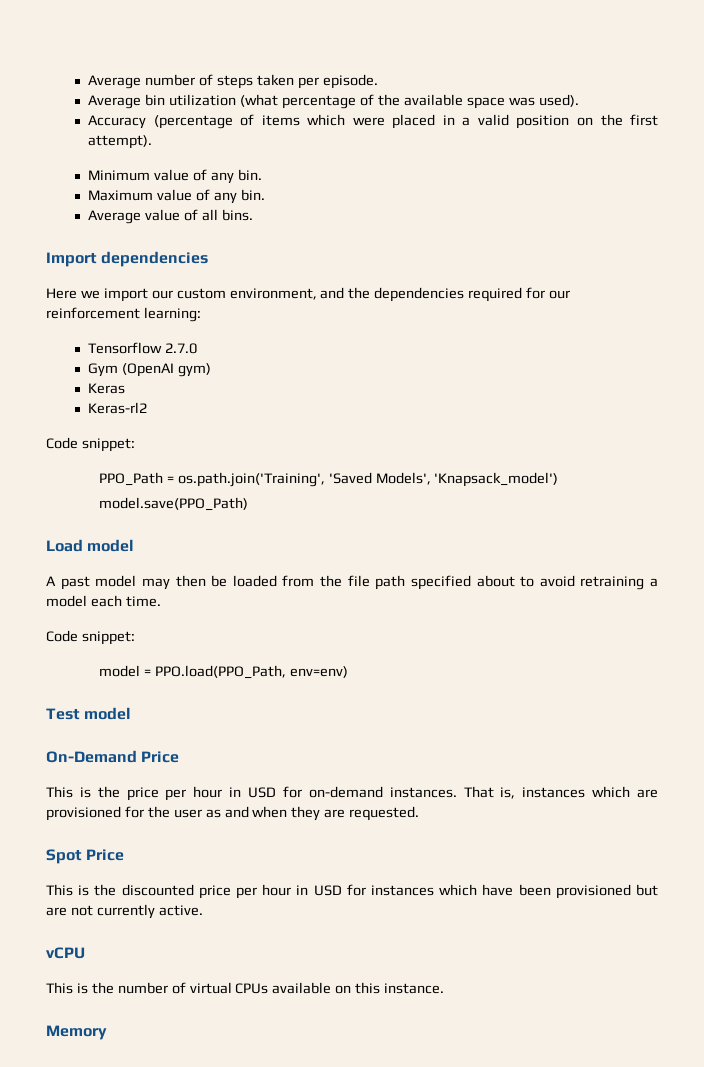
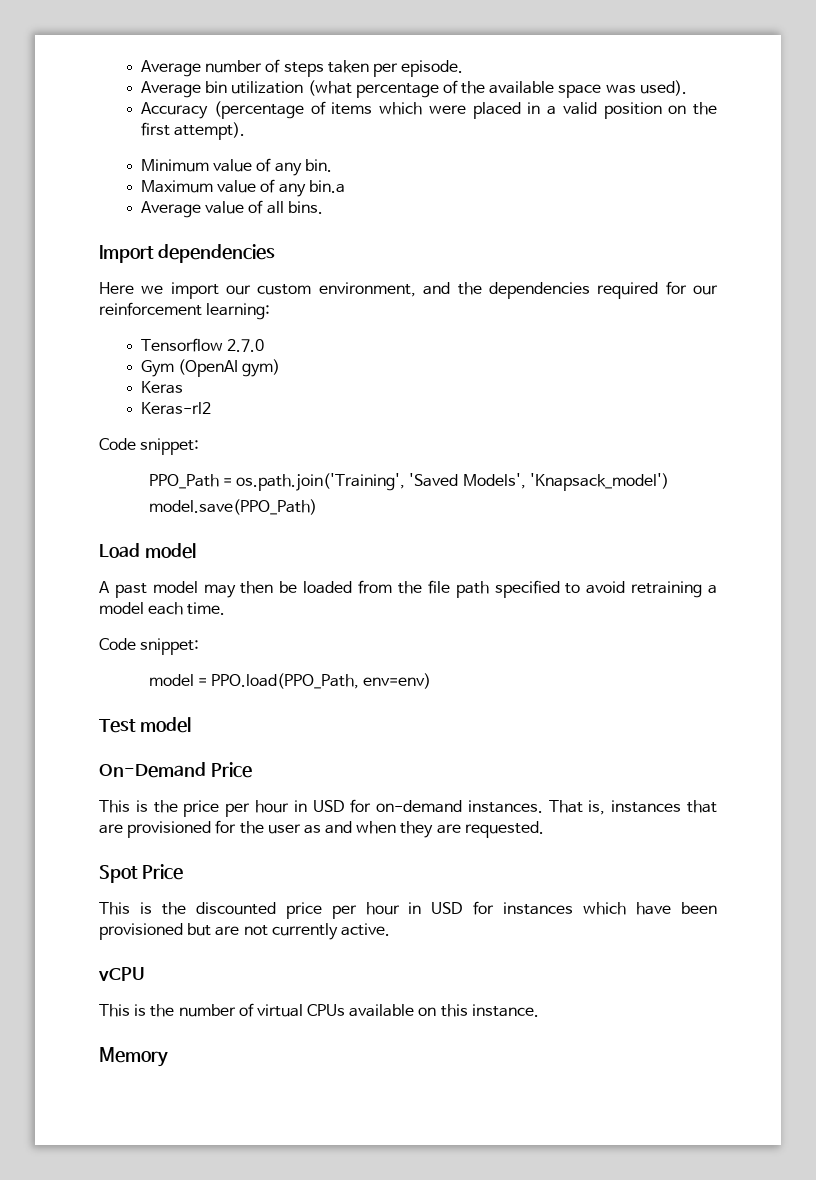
[241,189,266,201] bin. -> [308,180,345,193] bin.a
[476,575,515,587] about -> (560, 589) none
[592,786,631,798] which -> [687,800,717,813] that

